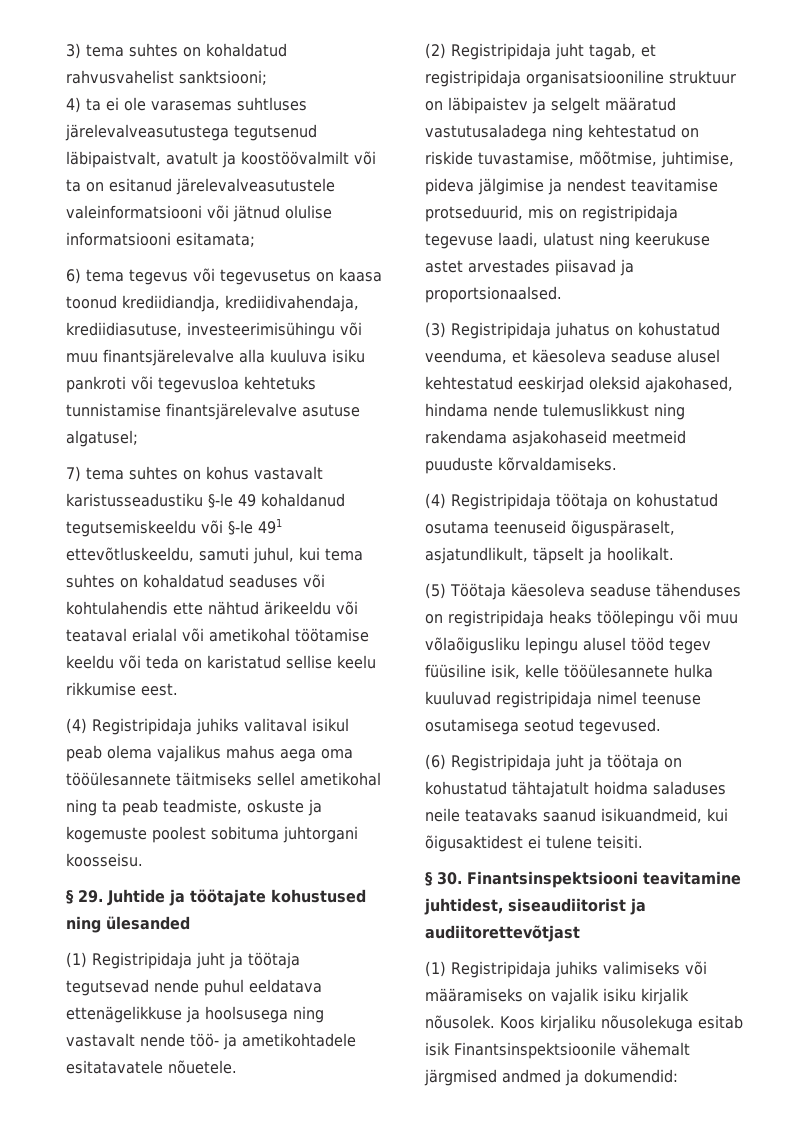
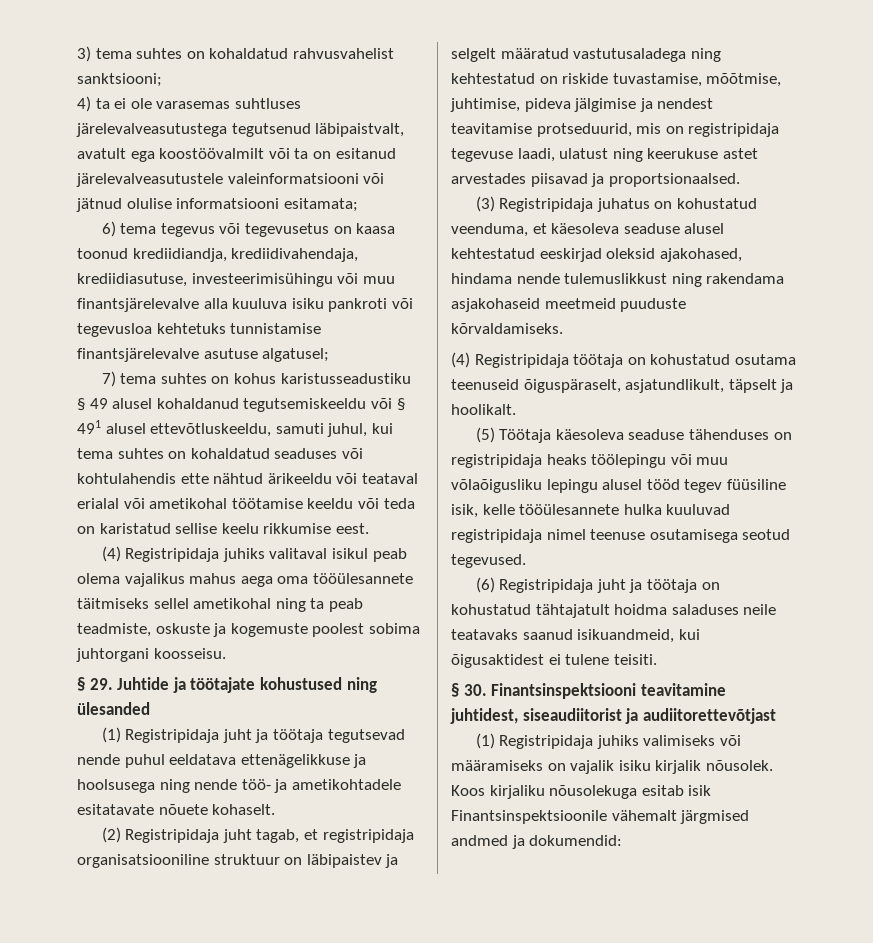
[222,151,236,168] ja -> [130,151,155,162] ega
[254,466,323,480] [66,493,345,508] [66,518,282,537] vastavalt karistusseadustiku §-le 49 kohaldanud tegutsemiskeeldu või §-le 491 -> [280,373,411,384] [77,398,405,412] [77,420,146,434] karistusseadustiku § 49 alusel kohaldanud tegutsemiskeeldu või § 491 alusel
[211,826,279,840] sobituma -> [368,623,420,634] sobima
[66,1033,135,1047] vastavalt -> (190, 786) none
[66,1060,237,1074] esitatavatele nõuetele. -> [77,804,276,815] esitatavate nõuete kohaselt.

